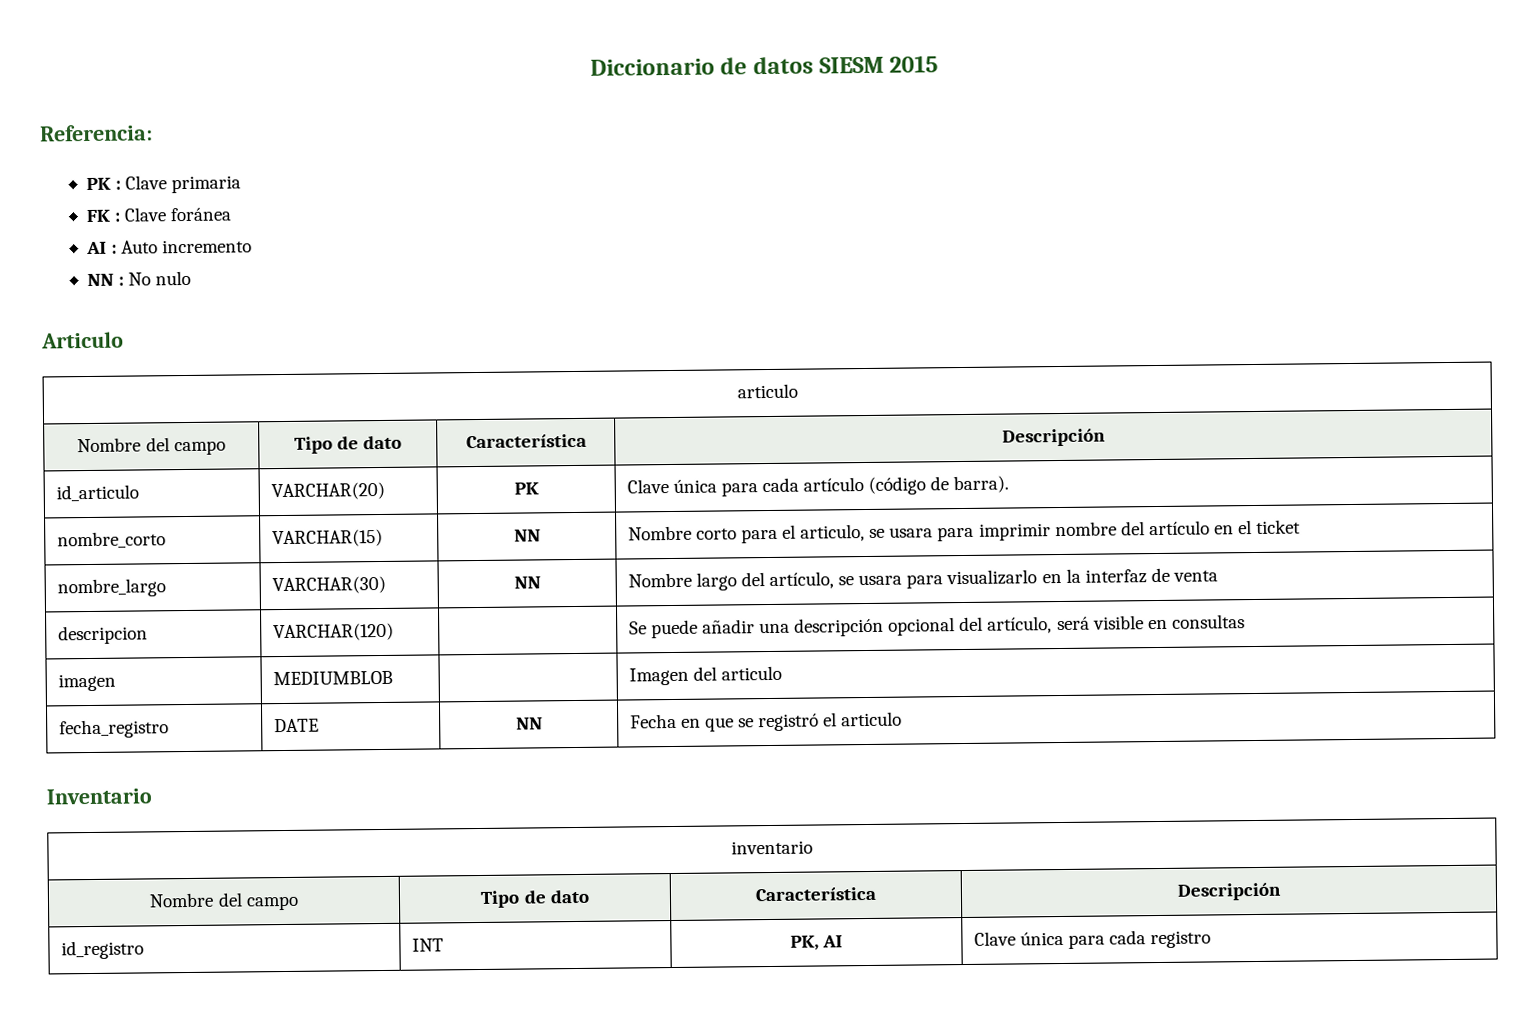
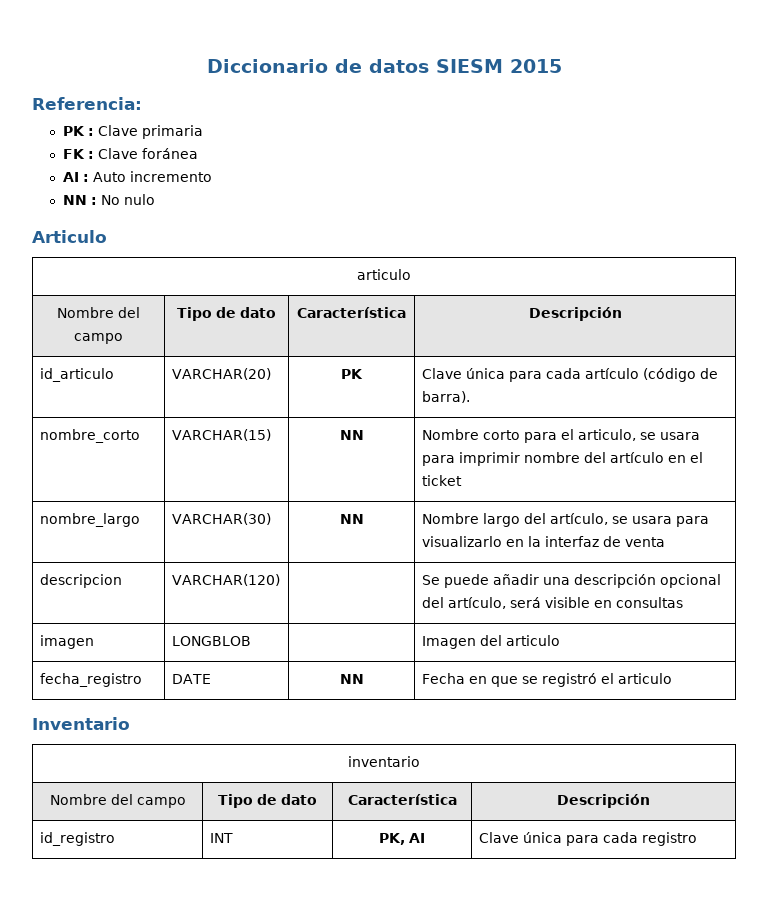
[272,670,393,686] MEDIUMBLOB -> [171,636,251,646] LONGBLOB

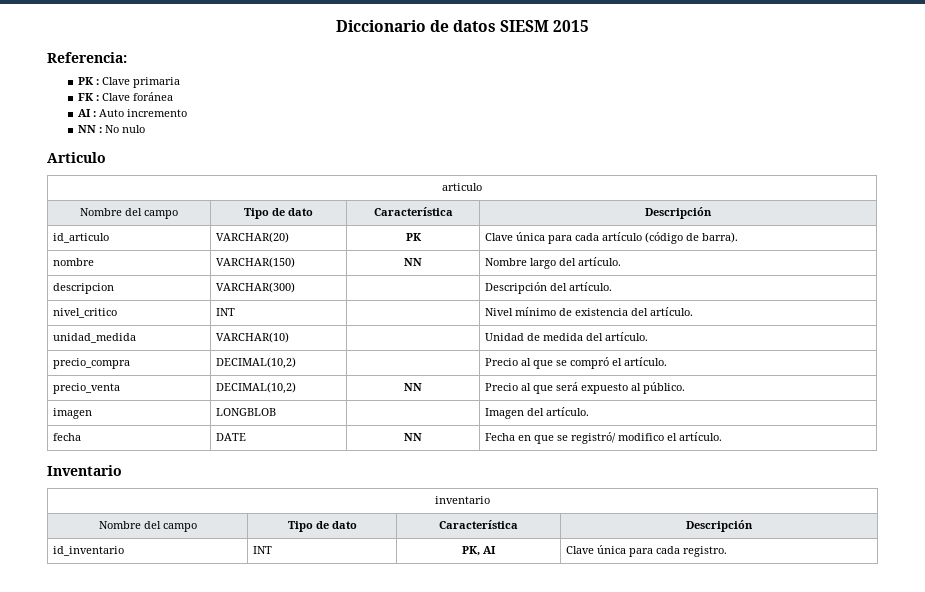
[39,429,140,443] [171,429,271,441] [339,430,364,440] [421,429,700,443] [421,452,703,466] [421,475,462,486] [39,513,140,527] [171,513,271,525] [339,514,364,524] [421,513,709,527] [421,536,665,547] [39,574,122,588] [171,574,280,586] [421,574,721,588] [421,597,683,609] nombre_corto | VARCHAR(15) | NN | Nombre corto para el articulo, se usara para imprimir nombre del artículo en el ticket // nombre_largo | VARCHAR(30) | NN | Nombre largo del artículo, se usara para visualizarlo en la interfaz de venta // descripcion | VARCHAR(120) | | Se puede añadir una descripción opcional del artículo, será visible en consultas -> [52,258,94,266] [215,257,295,268] [404,258,422,266] [484,257,621,269] [52,283,114,294] [215,282,295,293] [484,282,612,294] [52,308,117,318] [215,308,235,316] [484,307,693,316] [52,333,136,343] [215,332,289,343] [484,332,648,341] [52,358,130,369] [215,357,296,369] [484,357,667,369] [52,383,120,394] [215,382,296,394] [404,383,422,391] [484,382,685,394] nombre | VARCHAR(150) | NN | Nombre largo del artículo. // descripcion | VARCHAR(300) | | Descripción del artículo. // nivel_critico | INT | | Nivel mínimo de existencia del artículo. // unidad_medida | VARCHAR(10) | | Unidad de medida del artículo. // precio_compra | DECIMAL(10,2) | | Precio al que se compró el artículo. // precio_venta | DECIMAL(10,2) | NN | Precio al que será expuesto al público.
[505,635,560,646] [39,673,142,687] articulo // fecha_registro -> [545,407,589,416] [52,433,81,441] artículo. // fecha
[541,673,672,687] registró el articulo -> [570,432,722,444] registró/ modifico el artículo.
[39,832,115,846] id_registro -> [52,546,124,556] id_inventario
[641,832,697,846] registro -> [682,546,727,557] registro.

